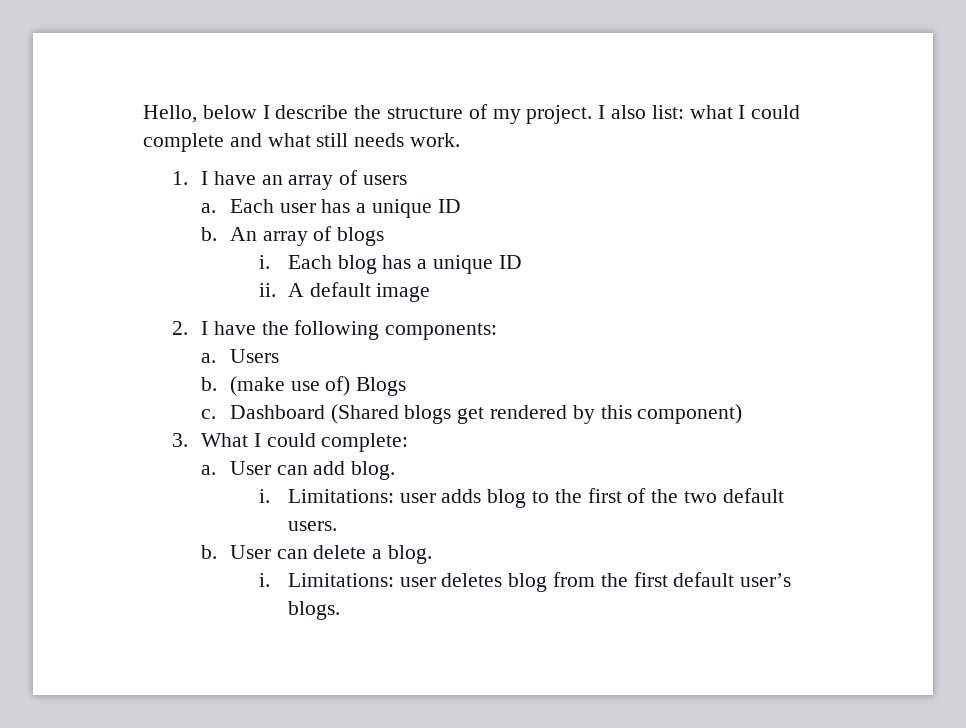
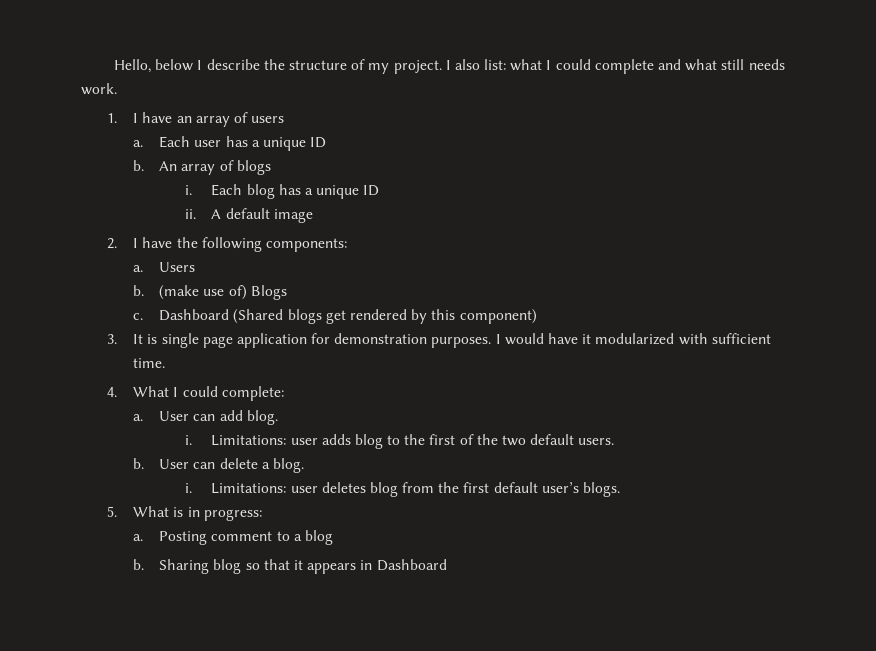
(188, 440) none -> [133,333,771,348] [133,358,166,368] [107,387,118,397] It is single page application for demonstration purposes. I would have it modularized with sufficient time. // 4.
(340, 610) none -> [107,506,262,521] [133,530,333,545] [133,559,447,574] // 5. What is in progress: // a. Posting comment to a blog // b. Sharing blog so that it appears in Dashboard

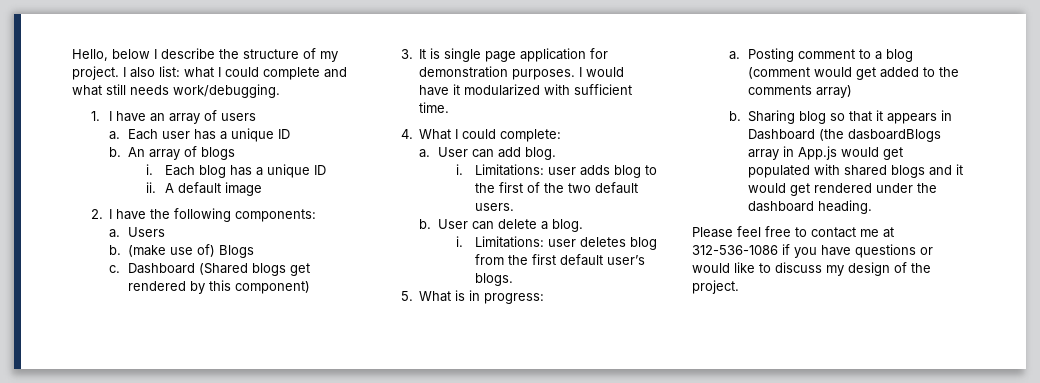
[81,83,117,95] work. -> [173,84,280,98] work/debugging.
(333, 537) none -> [747,67,959,80] [747,85,852,98] (comment would get added to the comments array)
(447, 565) none -> [818,129,941,142] [747,146,903,160] [747,164,963,178] [747,183,937,196] [747,200,872,214] [692,226,894,238] [692,244,933,258] [692,262,931,276] [692,280,739,294] (the dasboardBlogs array in App.js would get populated with shared blogs and it would get rendered under the dashboard heading. // Please feel free to contact me at 312-536-1086 if you have questions or would like to discuss my design of the project.

